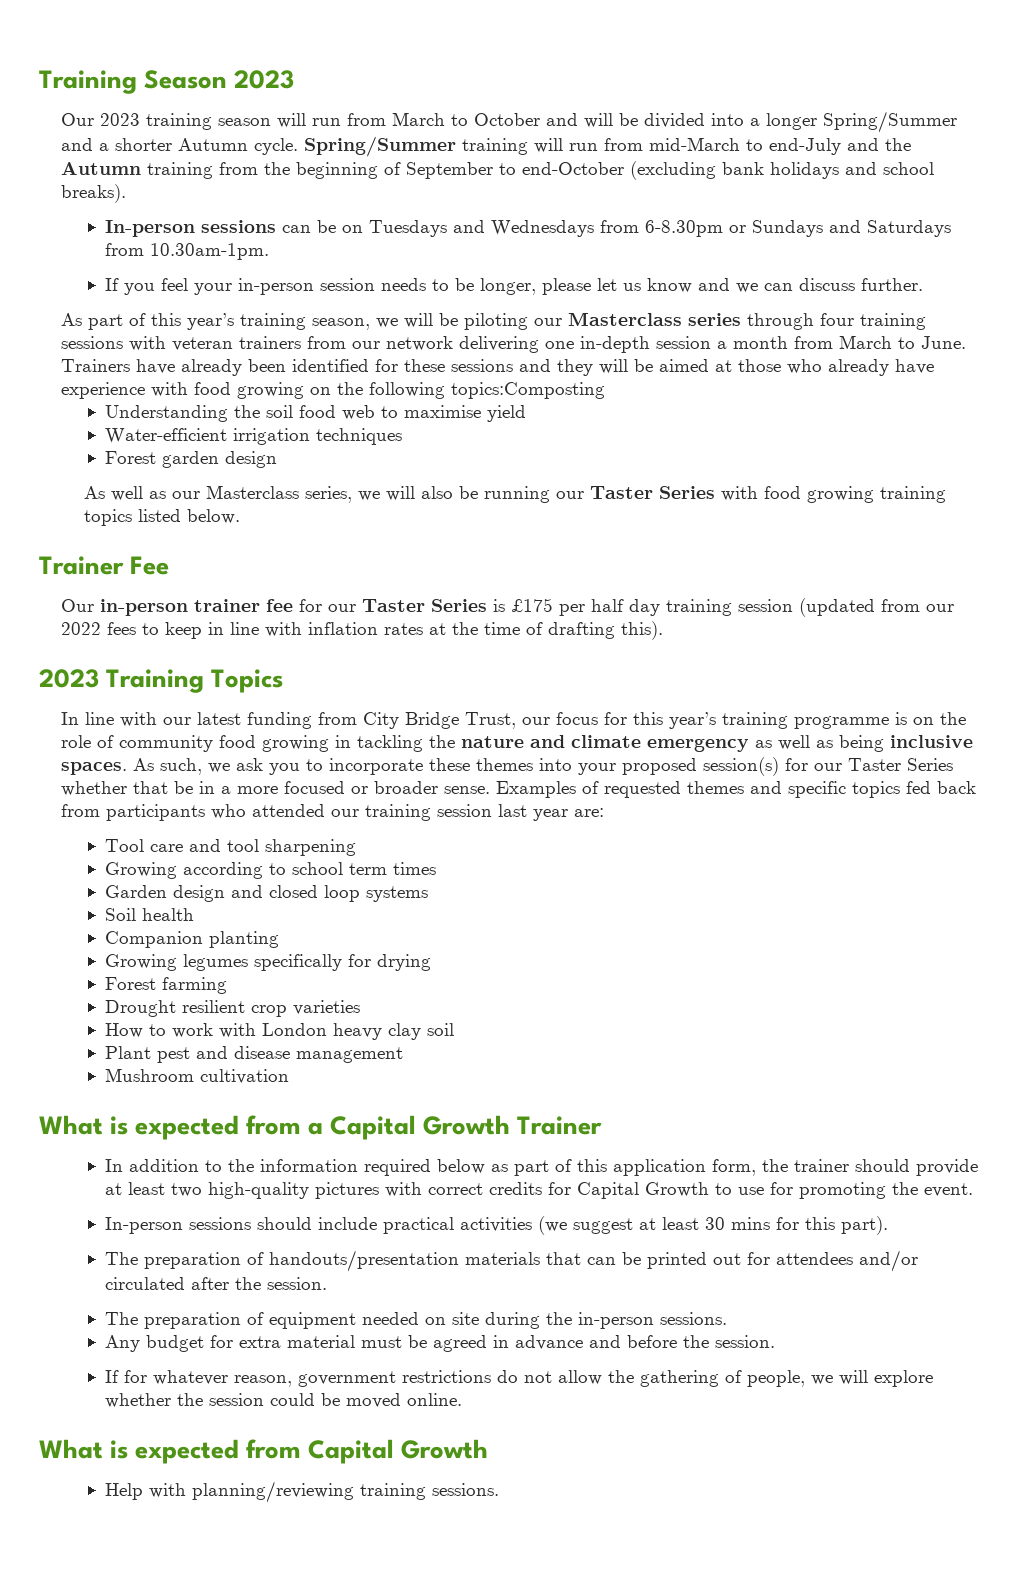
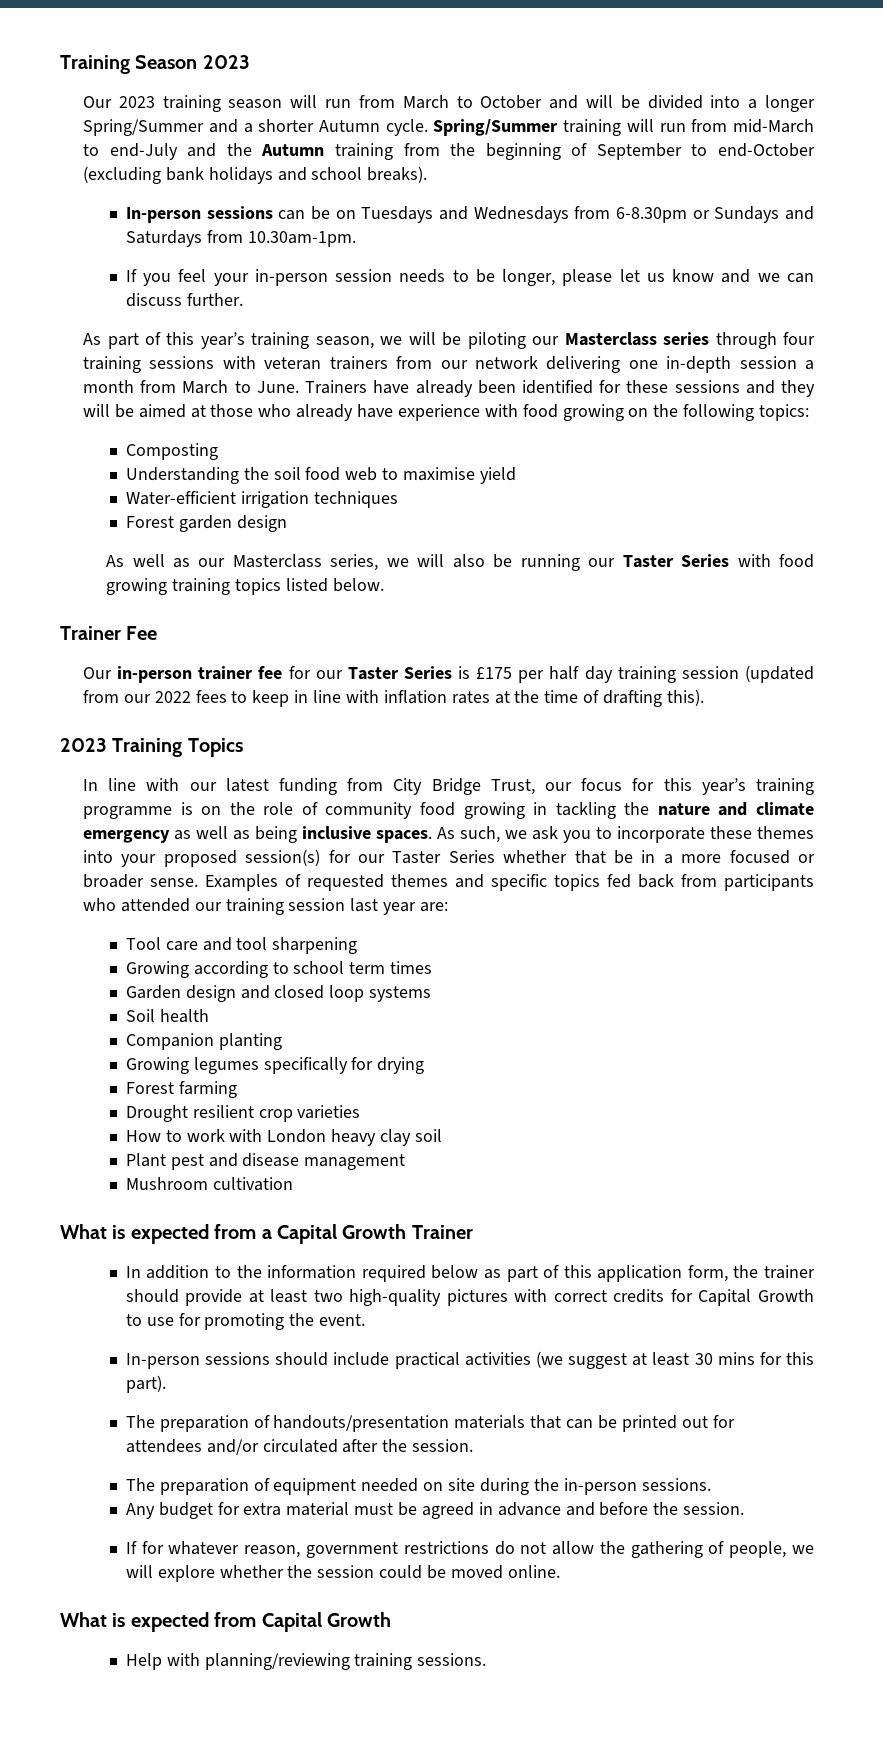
[451,382,606,399] topics:Composting -> [758,404,809,421] [125,443,218,460] topics: // Composting

